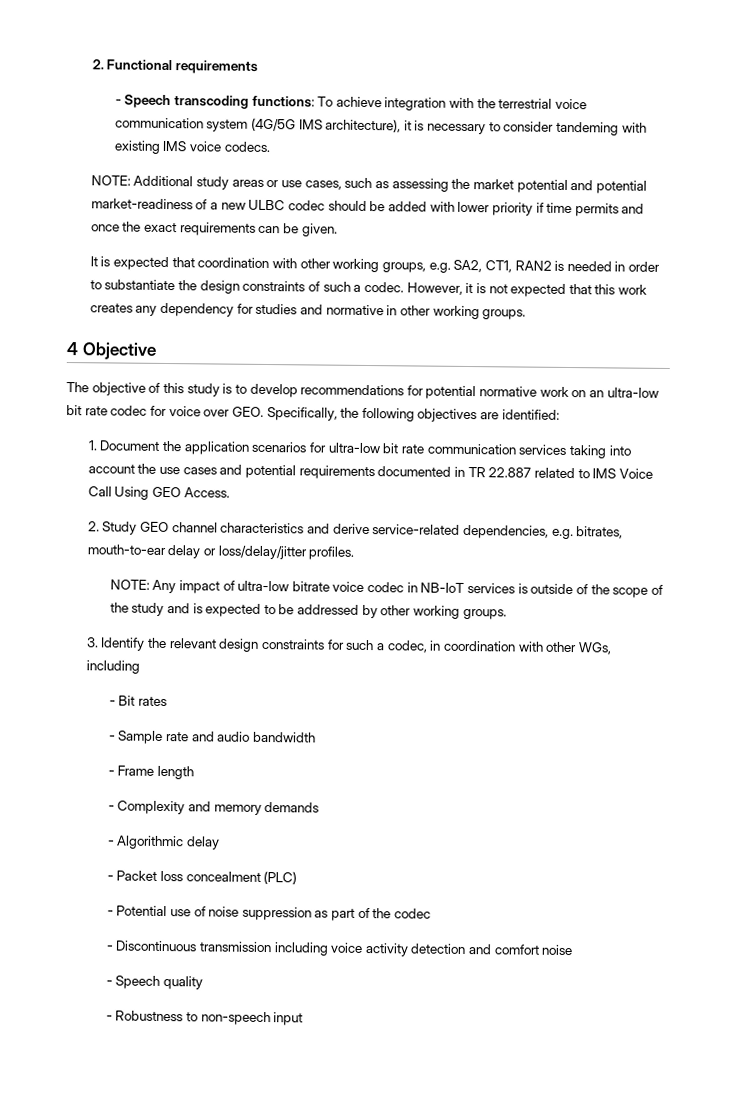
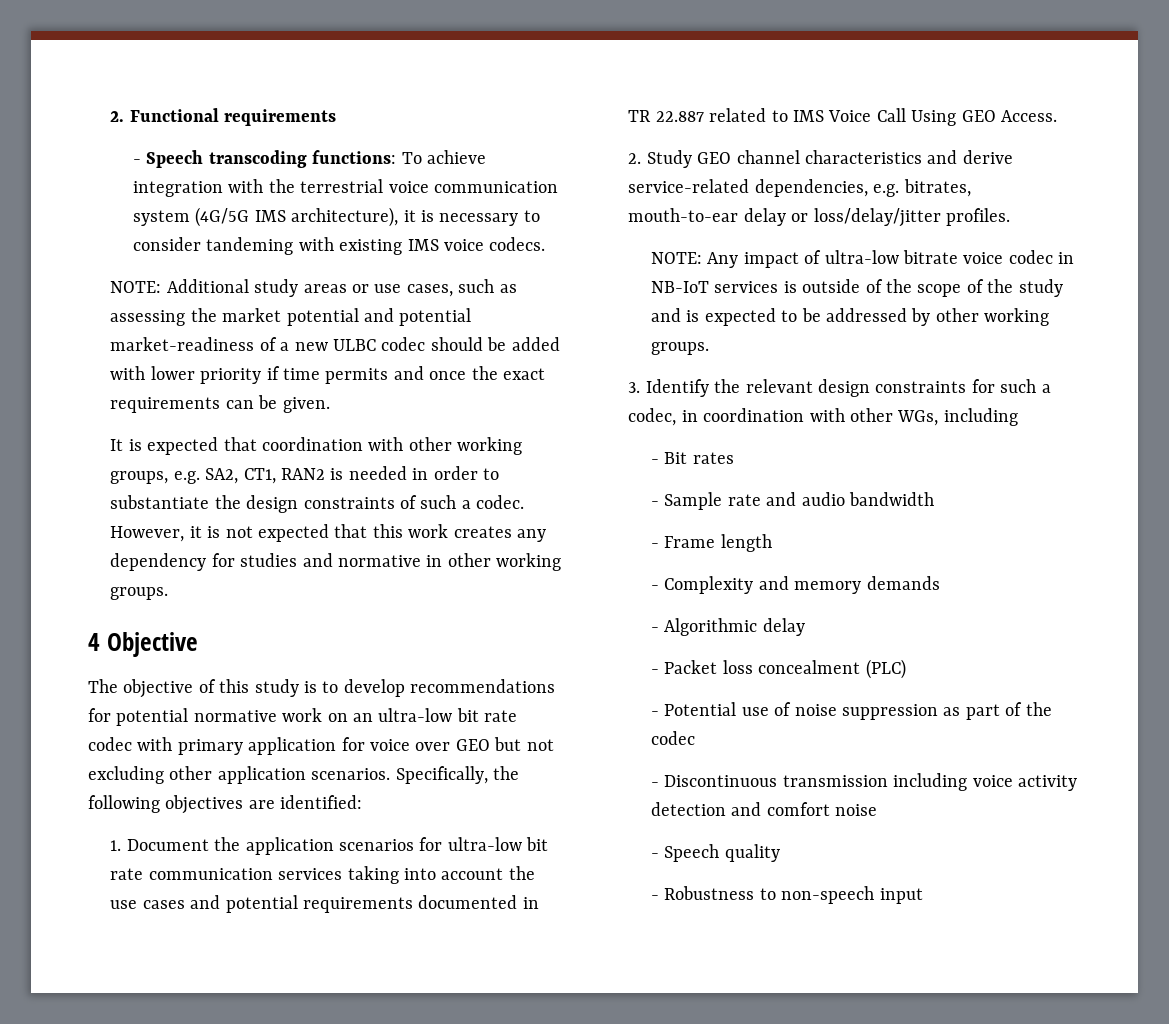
[149,405,264,417] for voice over GEO. -> [137,737,554,755] [88,766,391,784] with primary application for voice over GEO but not excluding other application scenarios.

